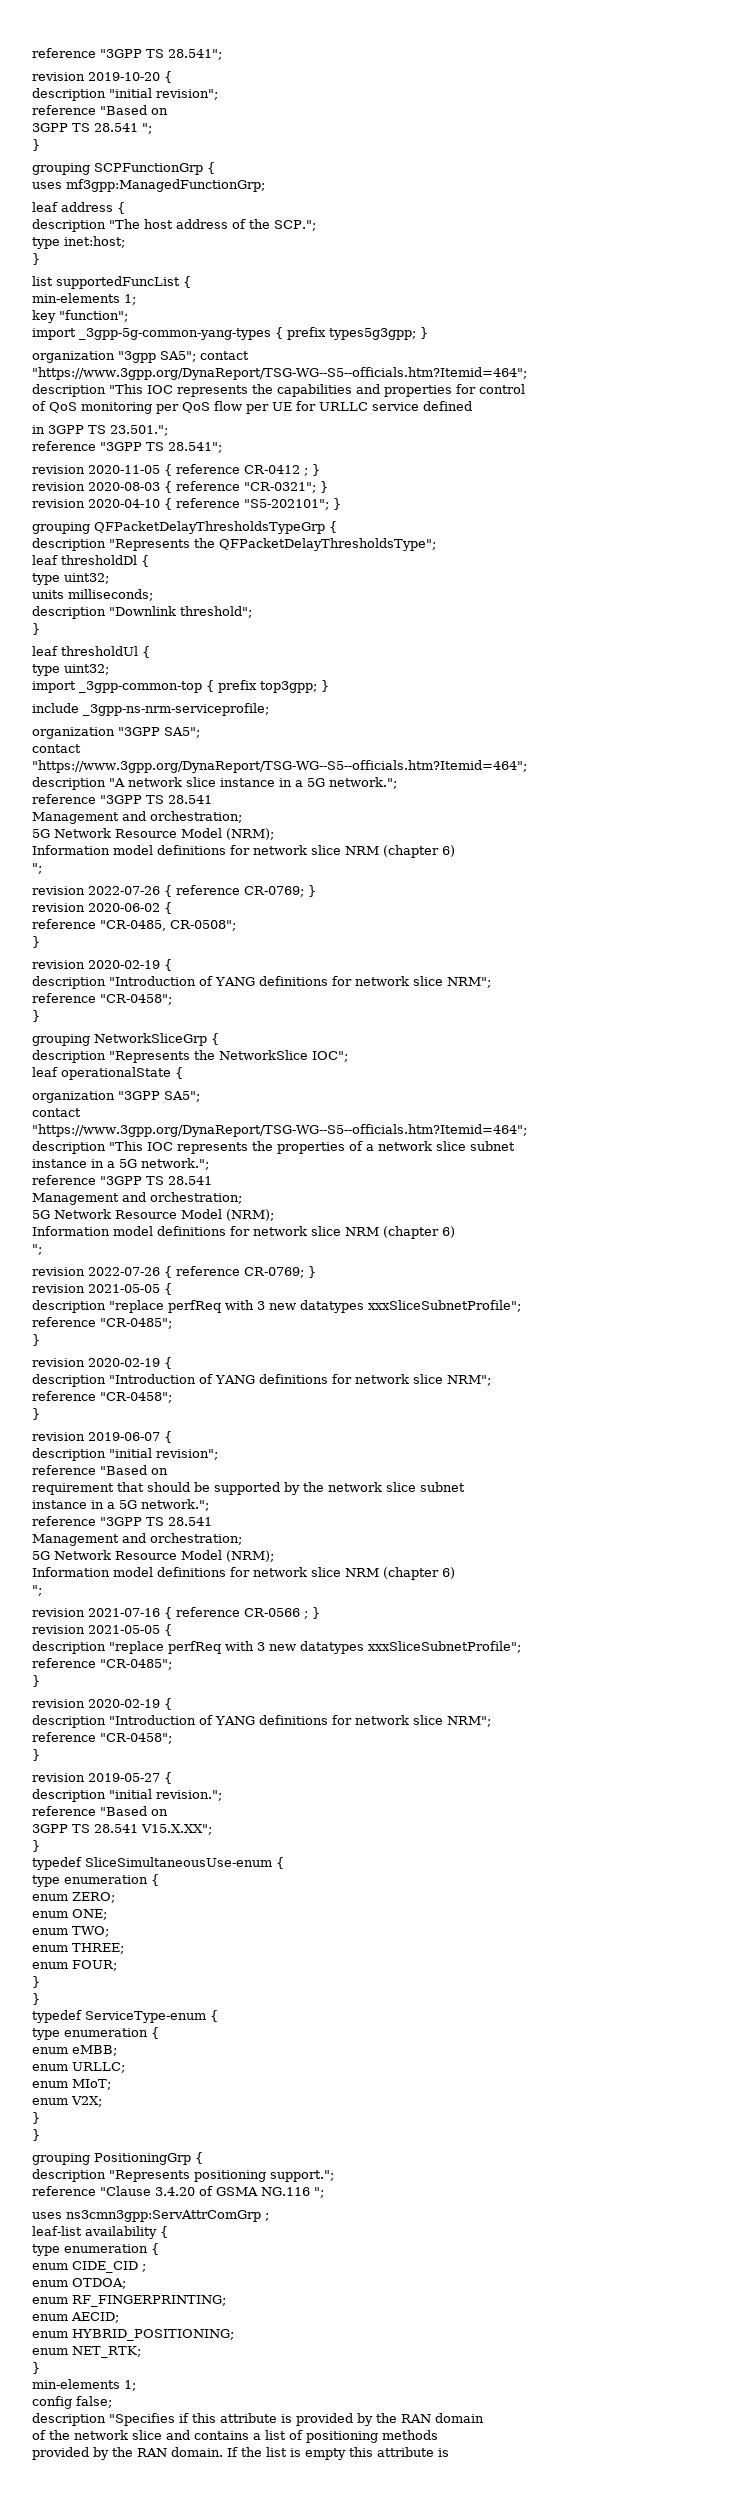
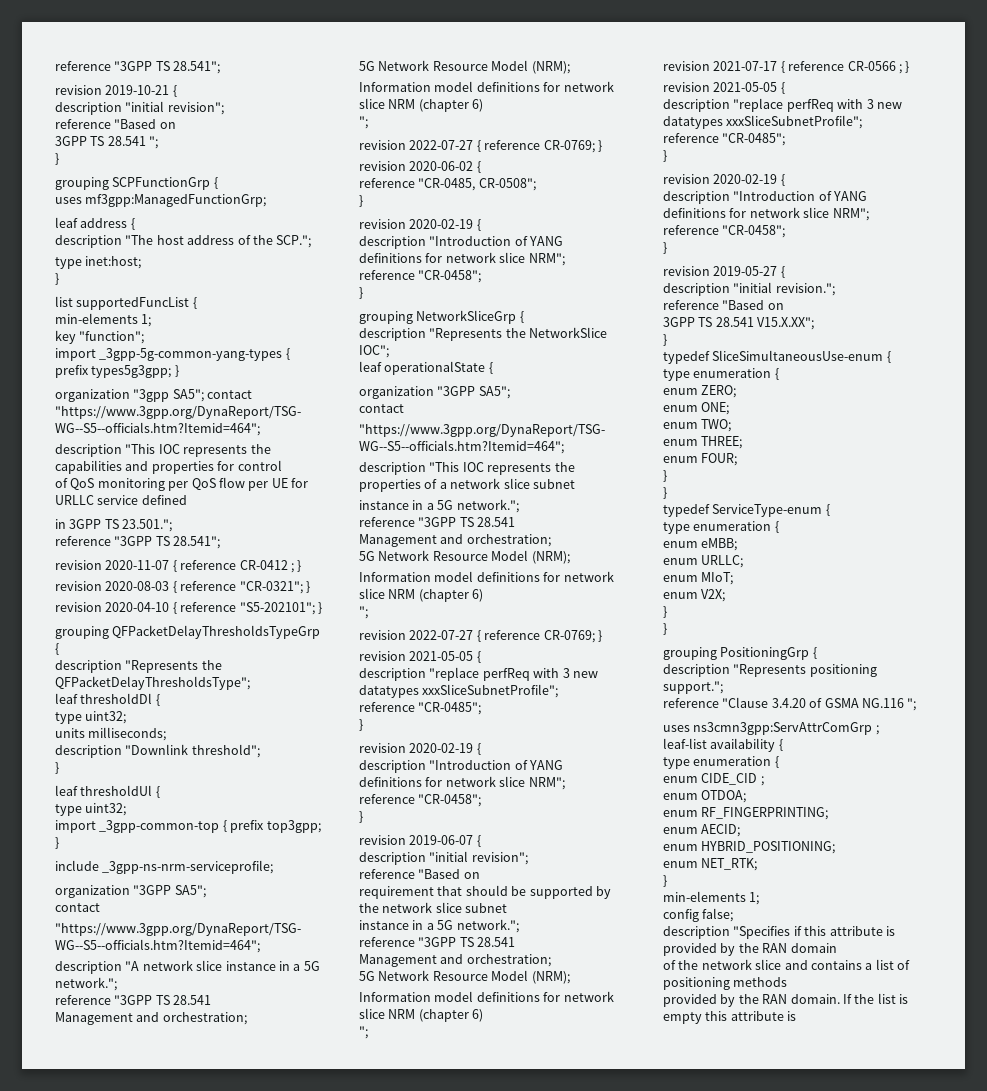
[32,48,222,60] [32,72,160,81] reference "3GPP TS 28.541"; // revision 2019-10-20 -> [55,61,221,74] [55,85,170,95] reference "3GPP TS 28.541"; // revision 2019-10-21
[88,465,160,474] 2020-11-05 -> [105,560,170,570] 2020-11-07
[88,886,160,895] 2022-07-26 -> [409,140,474,150] 2022-07-27
[88,1267,160,1276] 2022-07-26 -> [409,630,474,640] 2022-07-27
[88,1608,160,1617] 2021-07-16 -> [713,61,778,71] 2021-07-17

